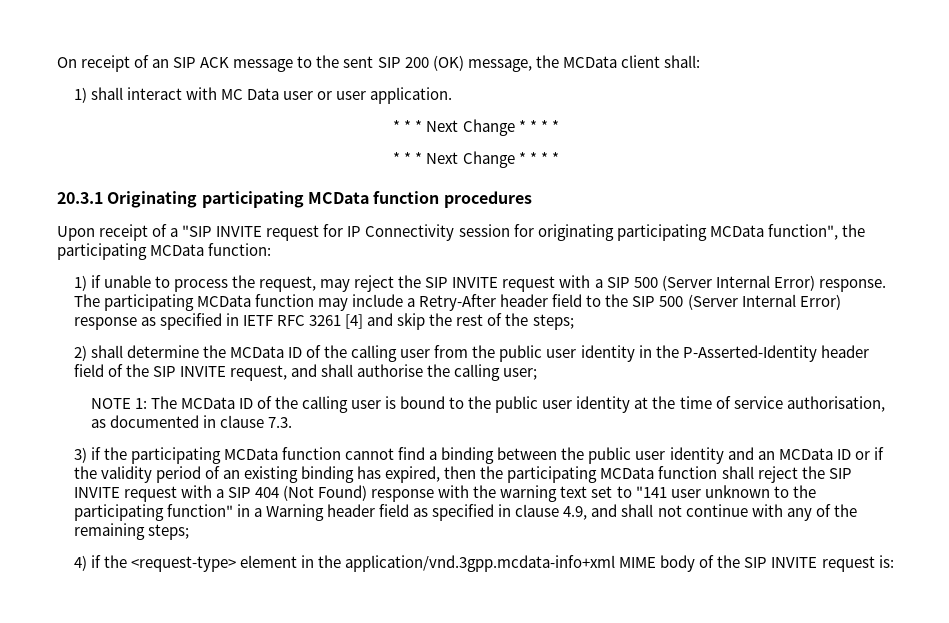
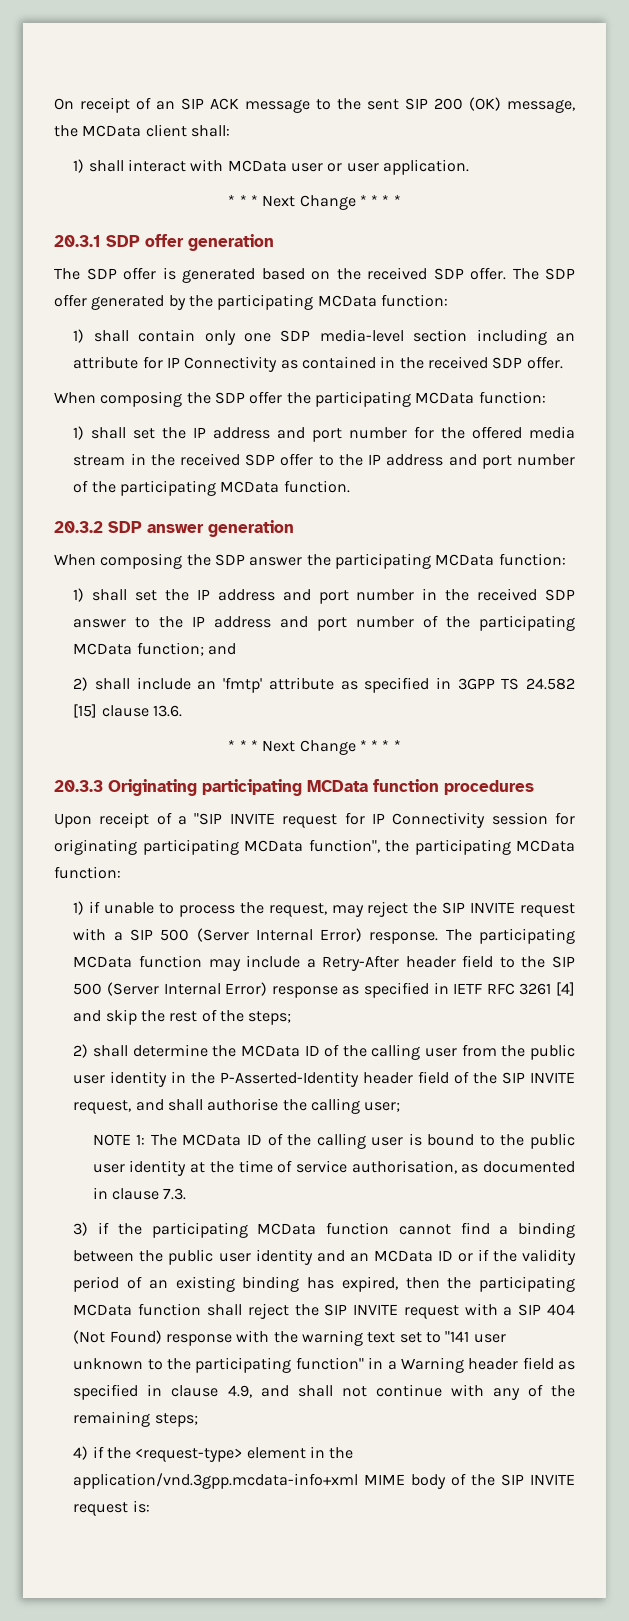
[220,88,280,100] MC Data -> [227,160,287,172] MCData
[393,151,559,168] [57,192,103,204] // * * * Next Change * * * * // 20.3.1 -> [54,234,274,251] [54,267,575,283] [54,294,448,310] [73,329,575,345] [73,356,563,372] [54,391,546,407] [73,426,575,442] [73,453,576,469] [73,480,350,496] [54,520,294,537] [54,553,566,569] [73,588,576,604] [73,615,575,631] [73,642,237,656] [73,677,575,693] [73,704,183,718] [228,740,401,755] [54,780,103,792] // 20.3.1 SDP offer generation // The SDP offer is generated based on the received SDP offer. The SDP offer generated by the participating MCData function: // 1) shall contain only one SDP media-level section including an attribute for IP Connectivity as contained in the received SDP offer. // When composing the SDP offer the participating MCData function: // 1) shall set the IP address and port number for the offered media stream in the received SDP offer to the IP address and port number of the participating MCData function. // 20.3.2 SDP answer generation // When composing the SDP answer the participating MCData function: // 1) shall set the IP address and port number in the received SDP answer to the IP address and port number of the participating MCData function; and // 2) shall include an 'fmtp' attribute as specified in 3GPP TS 24.582 [15] clause 13.6. // * * * Next Change * * * * // 20.3.3

